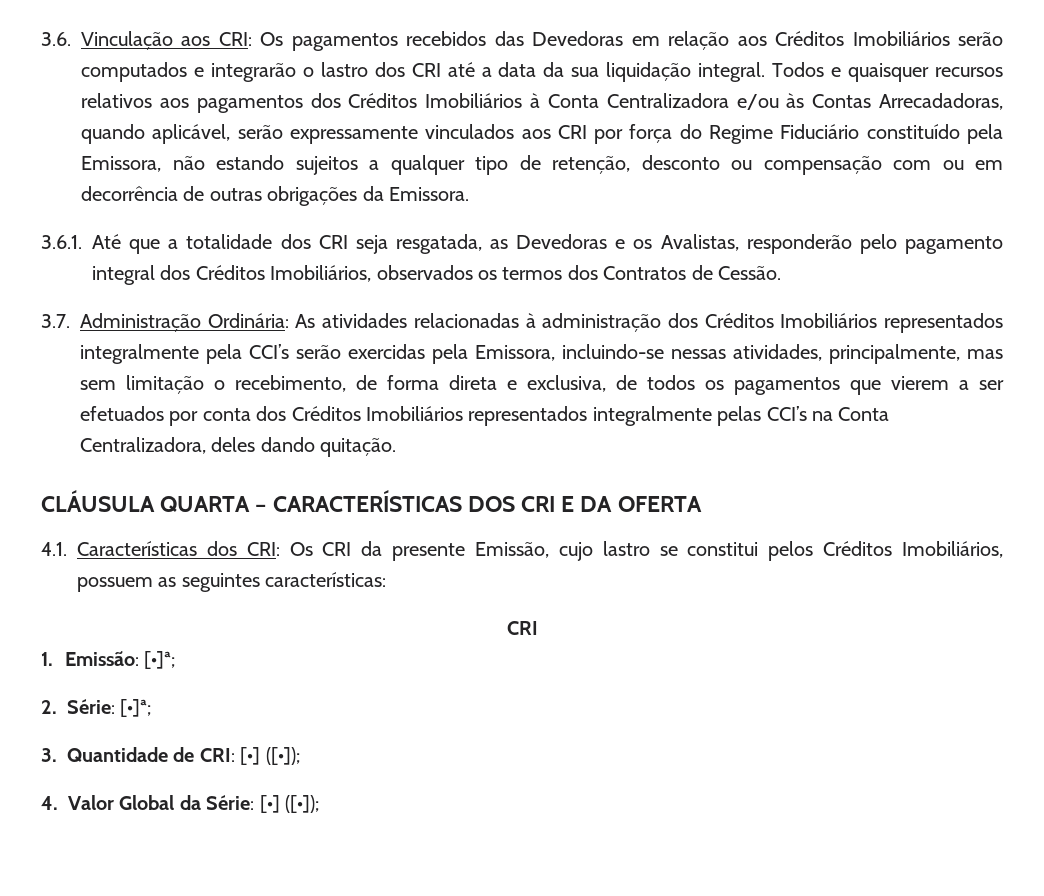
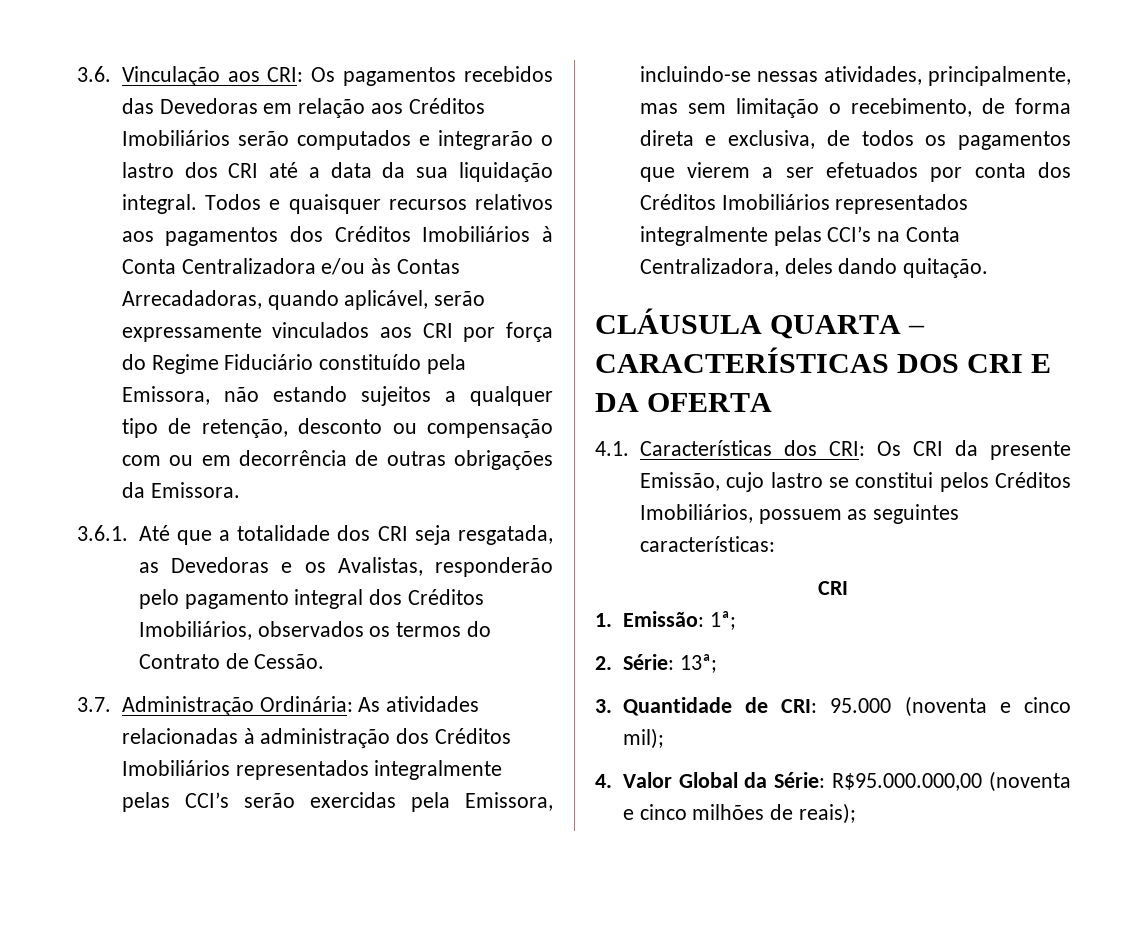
[567,265,687,280] dos Contratos -> [466,621,491,637] [138,654,220,669] do Contrato
[205,344,242,364] pela -> [121,792,170,812] pelas
[143,651,175,669] [•]ª; -> [709,611,736,630] 1ª;
[120,699,152,717] [•]ª; -> [679,654,717,673] 13ª;
[240,747,300,765] [•] ([•]); -> [830,696,1071,717] [622,728,664,749] 95.000 (noventa e cinco mil);
[259,795,319,813] [•] ([•]); -> [832,771,1071,792] [622,803,856,824] R$95.000.000,00 (noventa e cinco milhões de reais);

